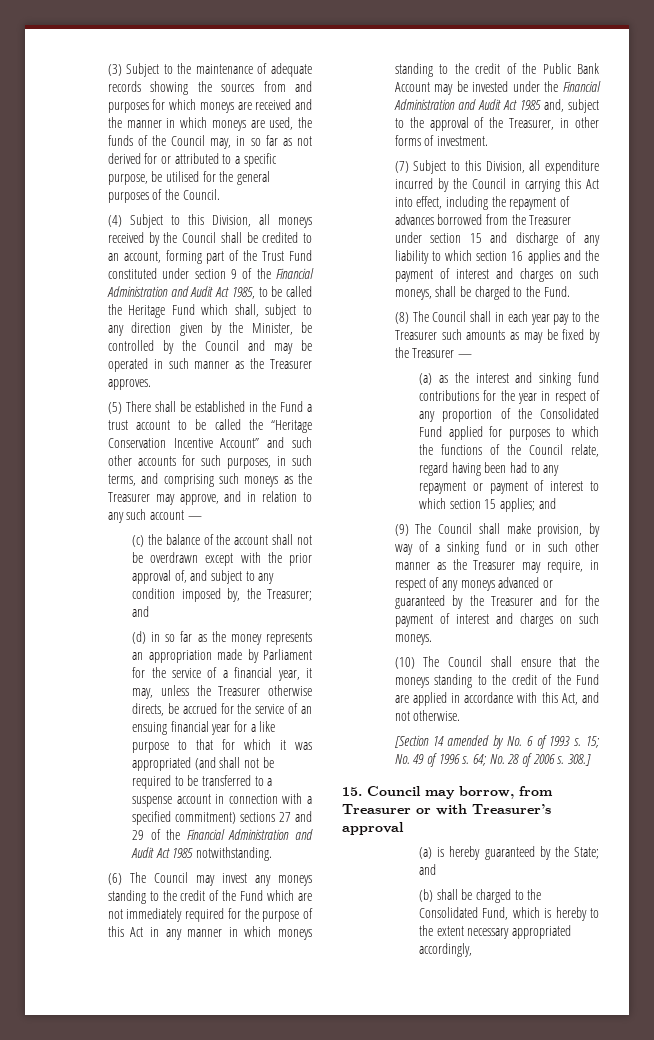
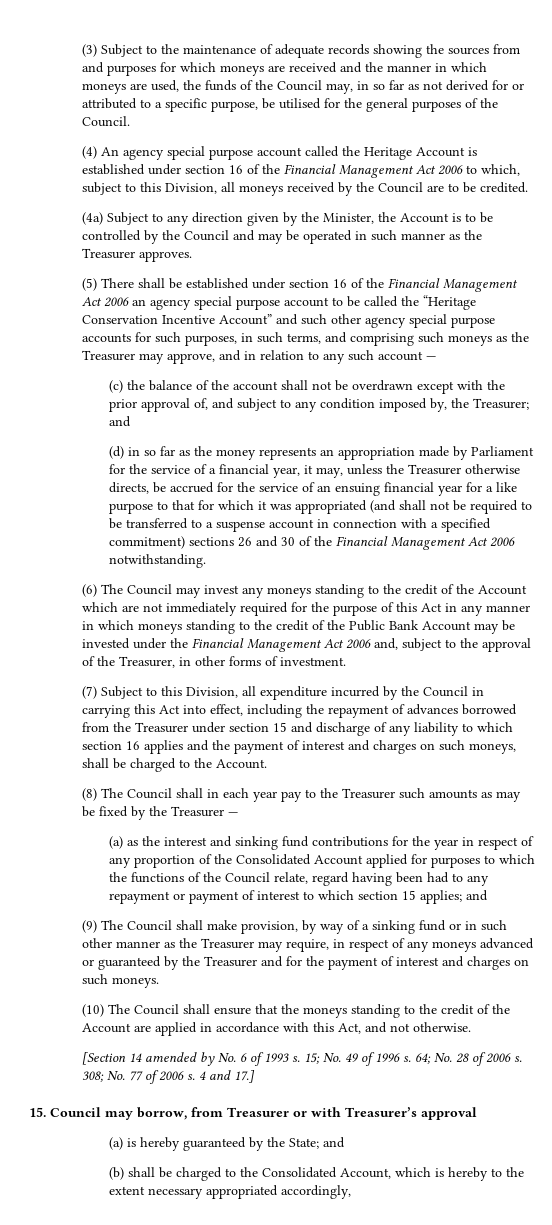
[129,214,163,228] Subject -> [101,146,478,160] [82,164,521,178] [82,182,123,195] An agency special purpose account called the Heritage Account is established under section 16 of the Financial Management Act 2006 to which, subject
[220,232,312,243] [107,250,312,264] [107,268,314,279] [106,286,312,299] [107,304,297,318] shall be credited to an account, forming part of the Trust Fund constituted under section 9 of the Financial Administration and Audit Act 1985, to be called the Heritage Fund which shall, subject -> [427,182,529,193] [82,212,150,225] are to be credited. // (4a) Subject
(293, 329) none -> [378,212,477,223] the Account is to
[248,401,313,412] [107,420,128,430] in the Fund a trust -> [252,278,519,292] [82,296,281,310] under section 16 of the Financial Management Act 2006 an agency special purpose
(132, 460) none -> [365,314,496,328] agency special purpose
[279,811,312,822] [132,829,313,840] [131,847,194,858] 27 and 29 of the Financial Administration and Audit Act 1985 -> [237,536,515,550] 26 and 30 of the Financial Management Act 2006
[240,890,264,901] Fund -> [478,585,528,595] Account
[393,99,541,110] Administration and Audit Act 1985 -> [247,639,372,652] Management Act 2006
[543,286,570,297] Fund. -> [216,759,268,769] Account.
[419,426,443,437] Fund -> [313,855,363,865] Account
[576,674,599,685] Fund -> [82,1023,132,1033] Account
[567,754,591,766] 308.] -> [82,1070,256,1084] 308; No. 77 of 2006 s. 4 and 17.]
[482,907,509,920] Fund, -> [339,1168,391,1179] Account,

